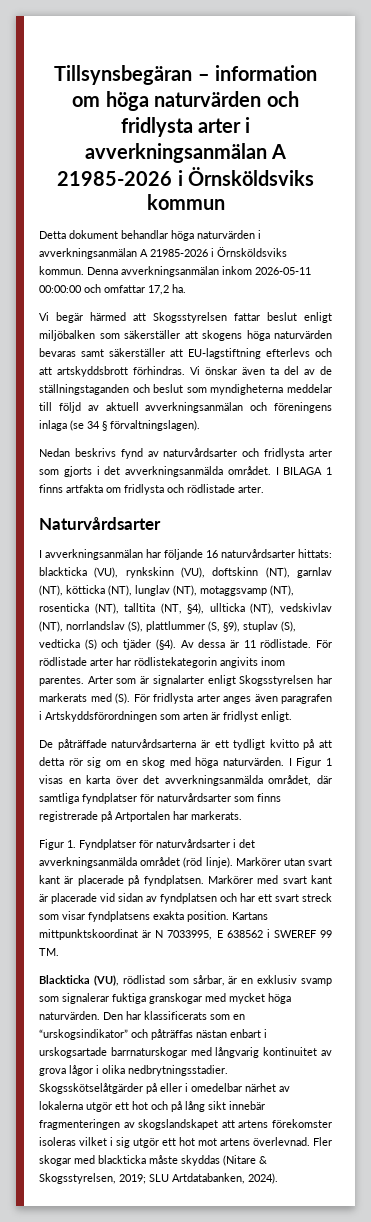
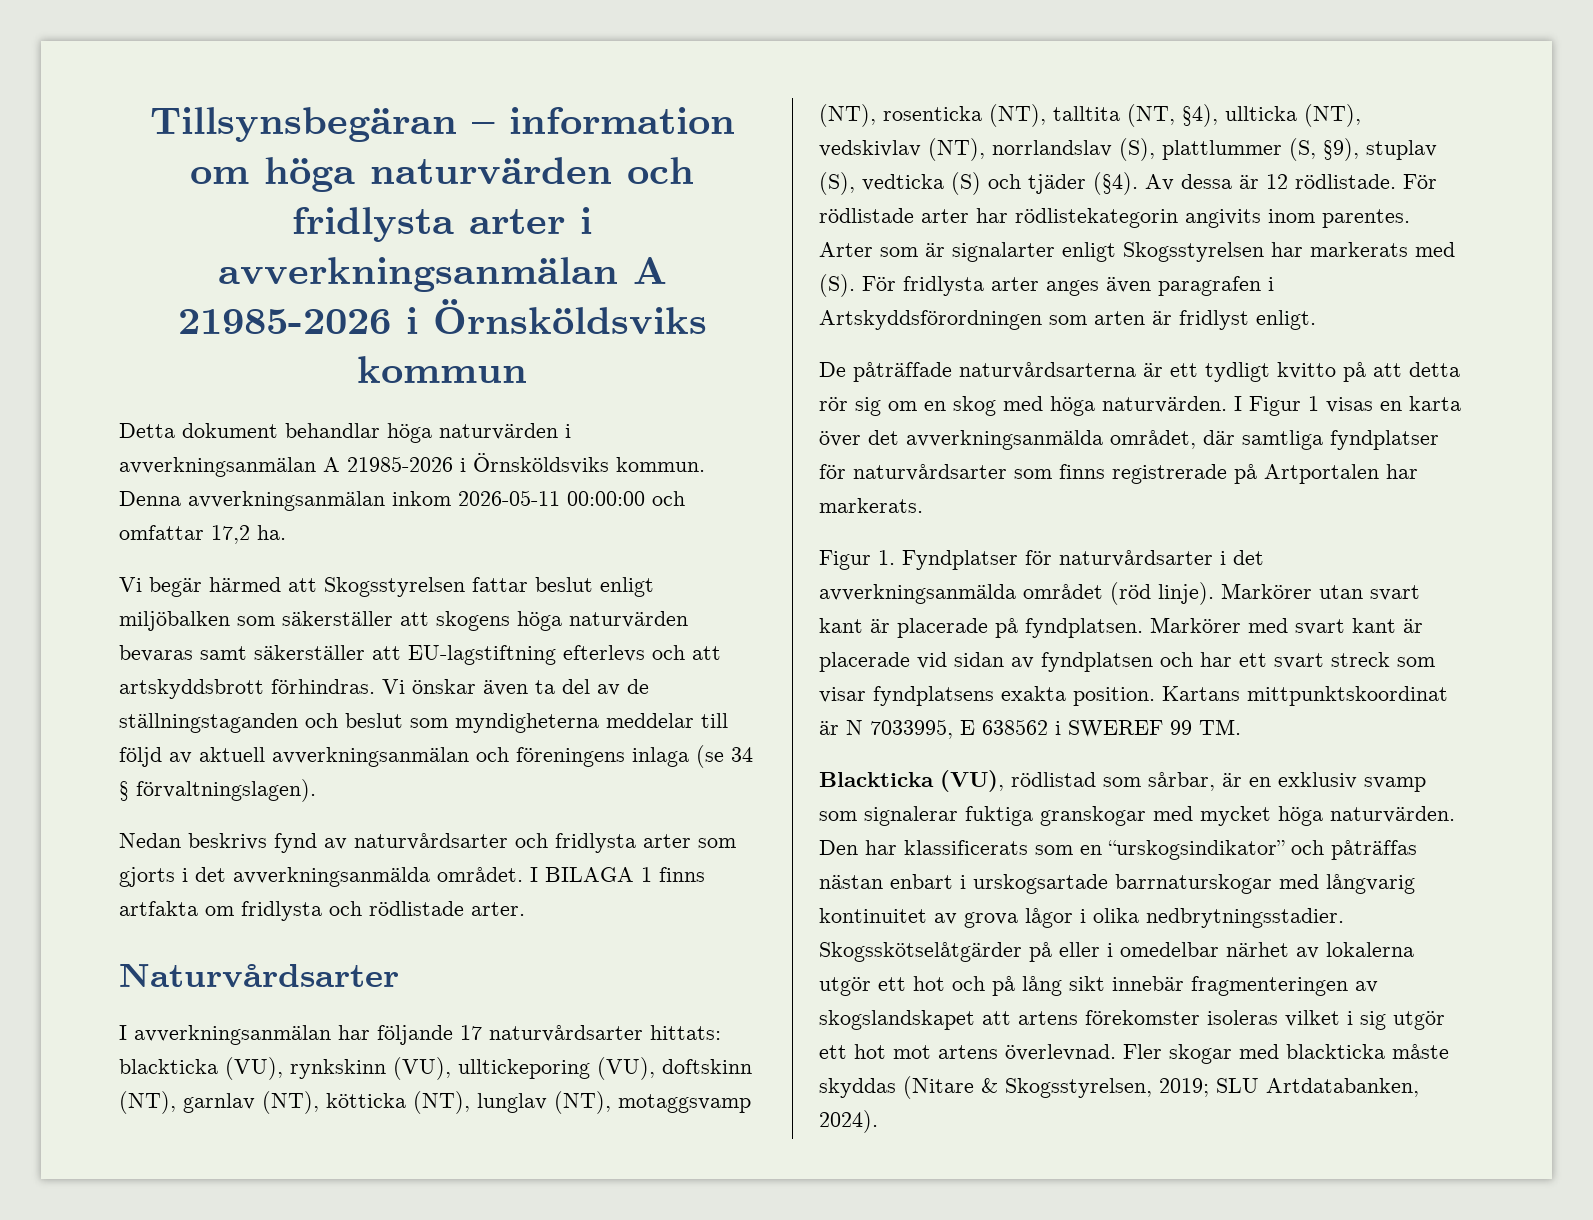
[206,550,218,558] 16 -> [460,1025,482,1040] 17
(206, 572) none -> [458,1057,655,1080] ulltickeporing (VU),
[243,640,256,648] 11 -> [1266,174,1288,189] 12

